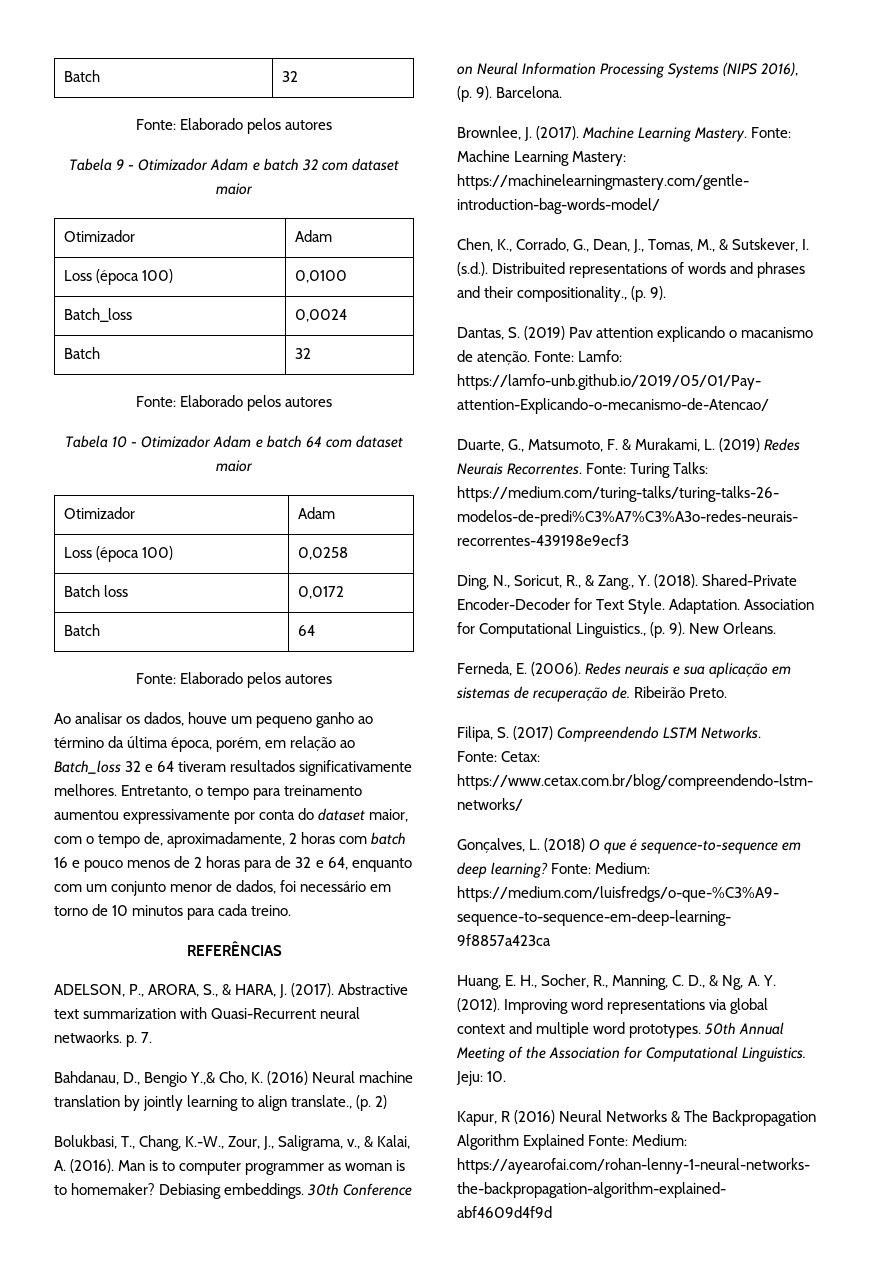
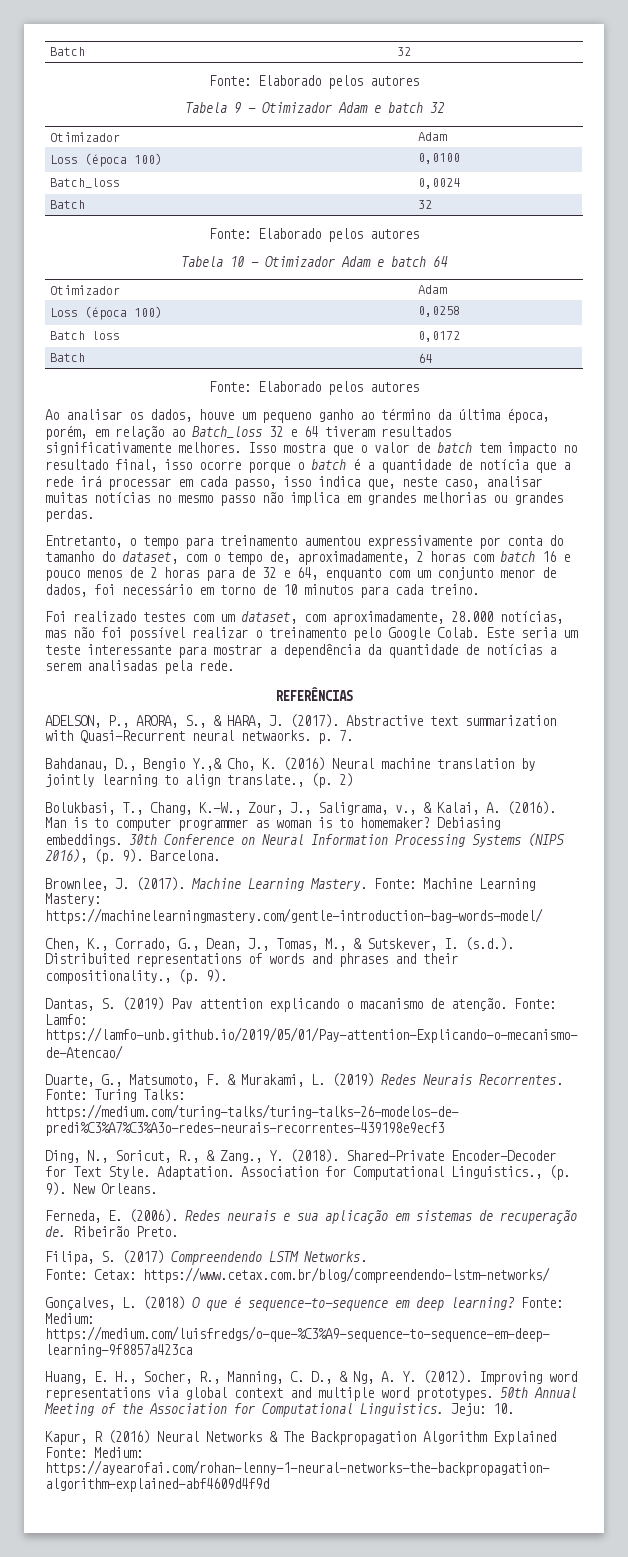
[321,158,399,171] [216,183,253,195] com dataset maior -> (445, 107) none
[325,435,403,448] [216,460,253,472] com dataset maior -> (448, 261) none
(117, 790) none -> [248,442,577,456] [45,458,570,473] [45,475,542,490] [45,492,563,506] [45,508,94,522] Isso mostra que o valor de batch tem impacto no resultado final, isso ocorre porque o batch é a quantidade de notícia que a rede irá processar em cada passo, isso indica que, neste caso, analisar muitas notícias no mesmo passo não implica em grandes melhorias ou grandes perdas. //
[318,808,409,822] dataset maior, -> [45,551,178,564] tamanho do dataset,
(292, 910) none -> [45,611,563,625] [45,627,578,641] [45,643,556,658] [45,660,234,674] // Foi realizado testes com um dataset, com aproximadamente, 28.000 notícias, mas não foi possível realizar o treinamento pelo Google Colab. Este seria um teste interessante para mostrar a dependência da quantidade de notícias a serem analisadas pela rede.

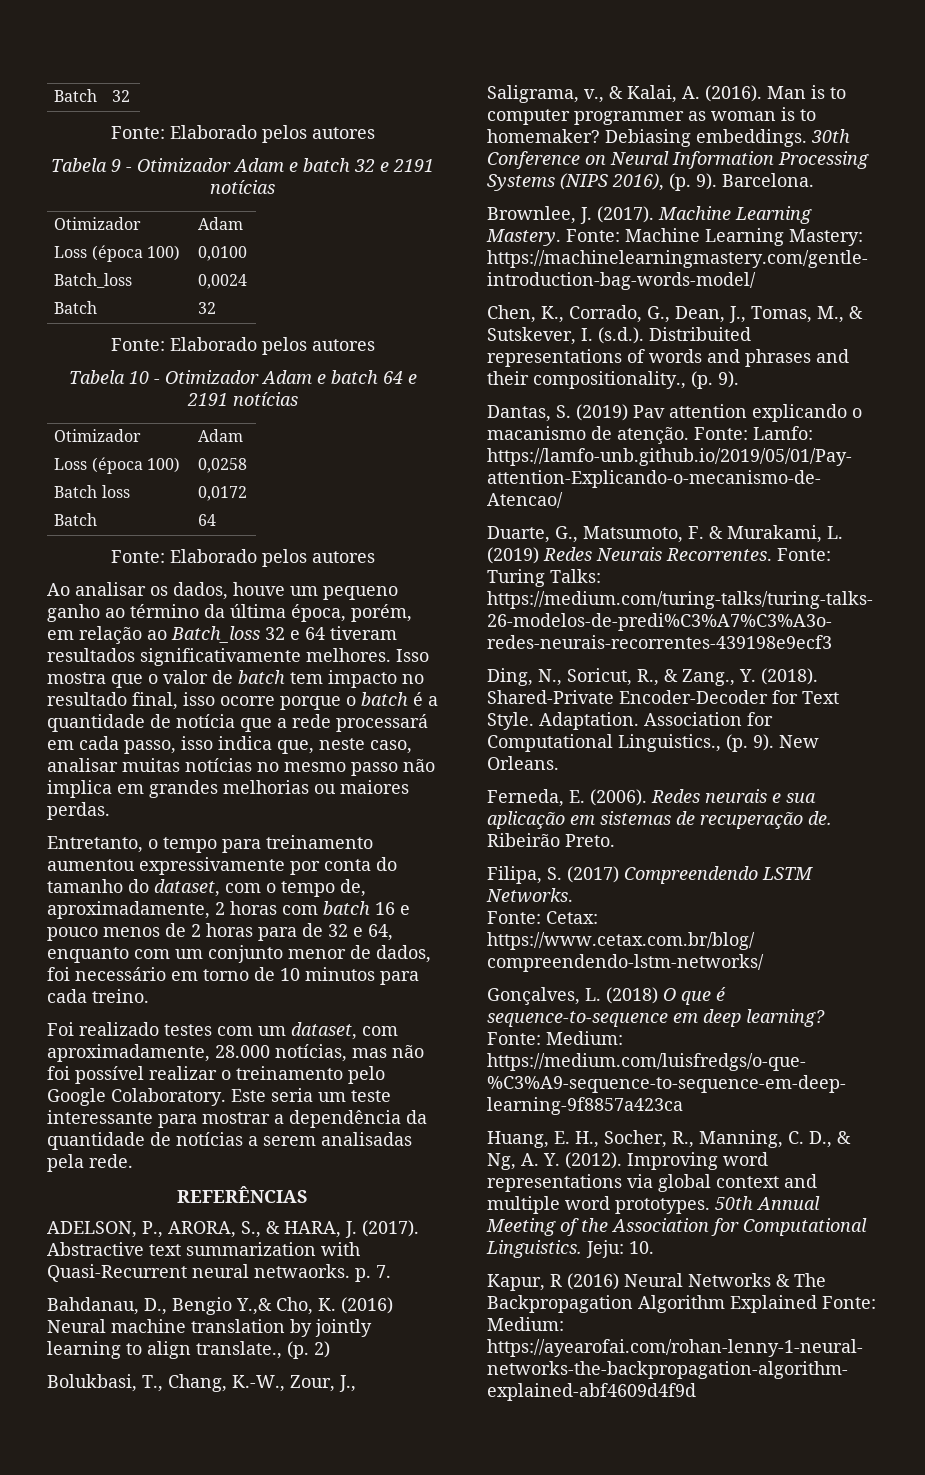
(445, 107) none -> [380,159,434,172] [210,180,275,194] e 2191 notícias
(448, 261) none -> [407,374,417,384] [186,392,298,406] e 2191 notícias
[80,475,171,490] irá processar -> [336,714,428,732] processará
[514,492,563,505] grandes -> [340,780,409,794] maiores
[437,627,479,638] Colab. -> [111,1088,226,1106] Colaboratory.

